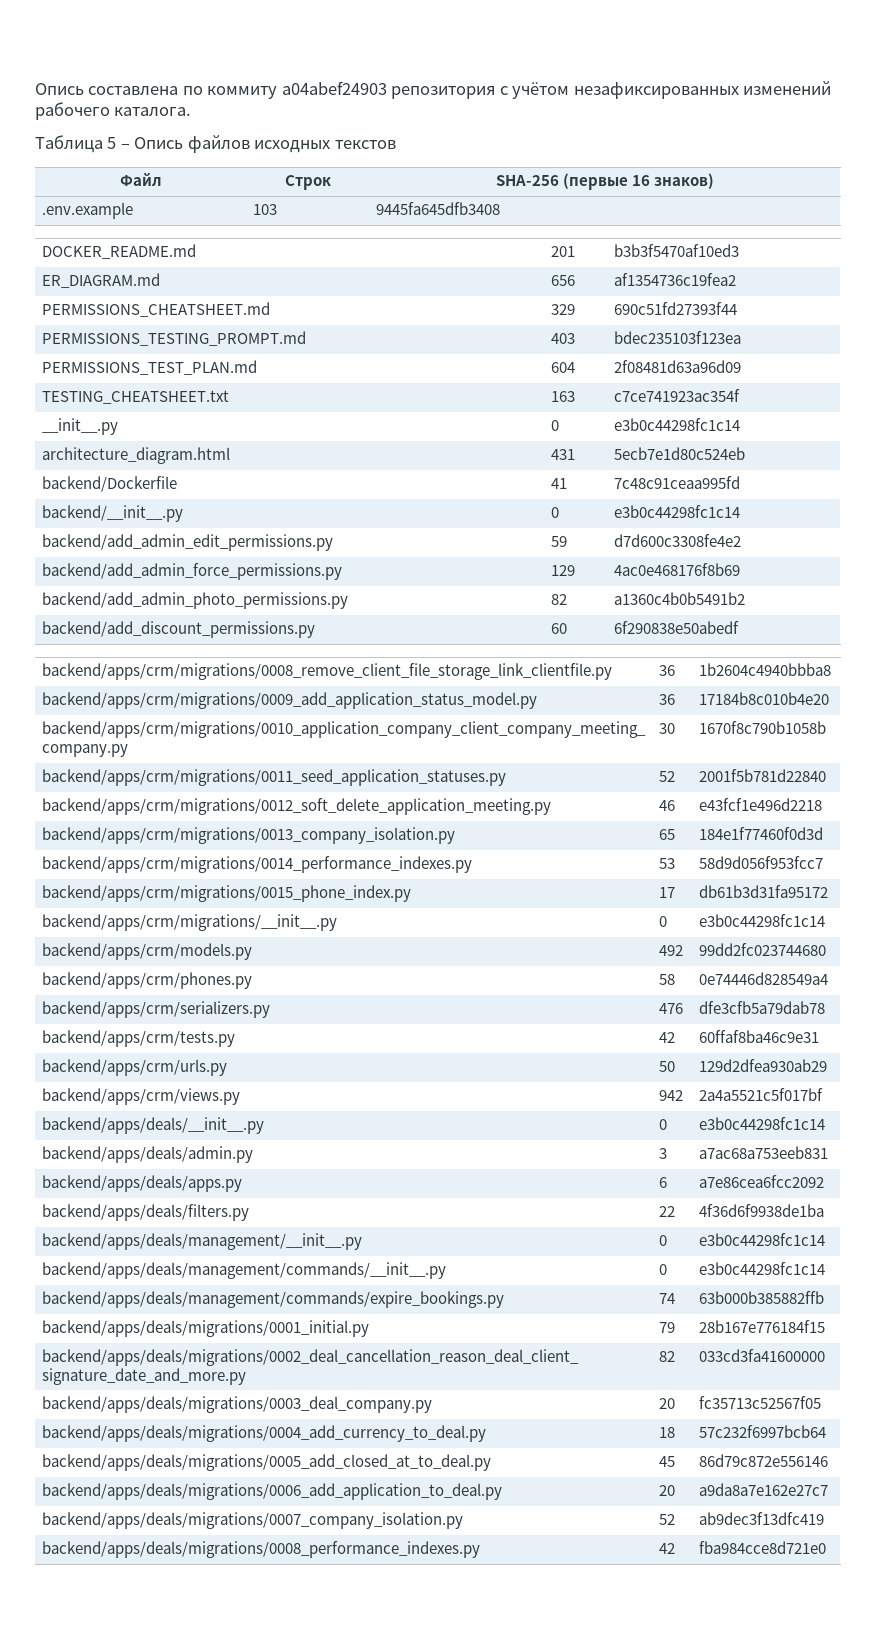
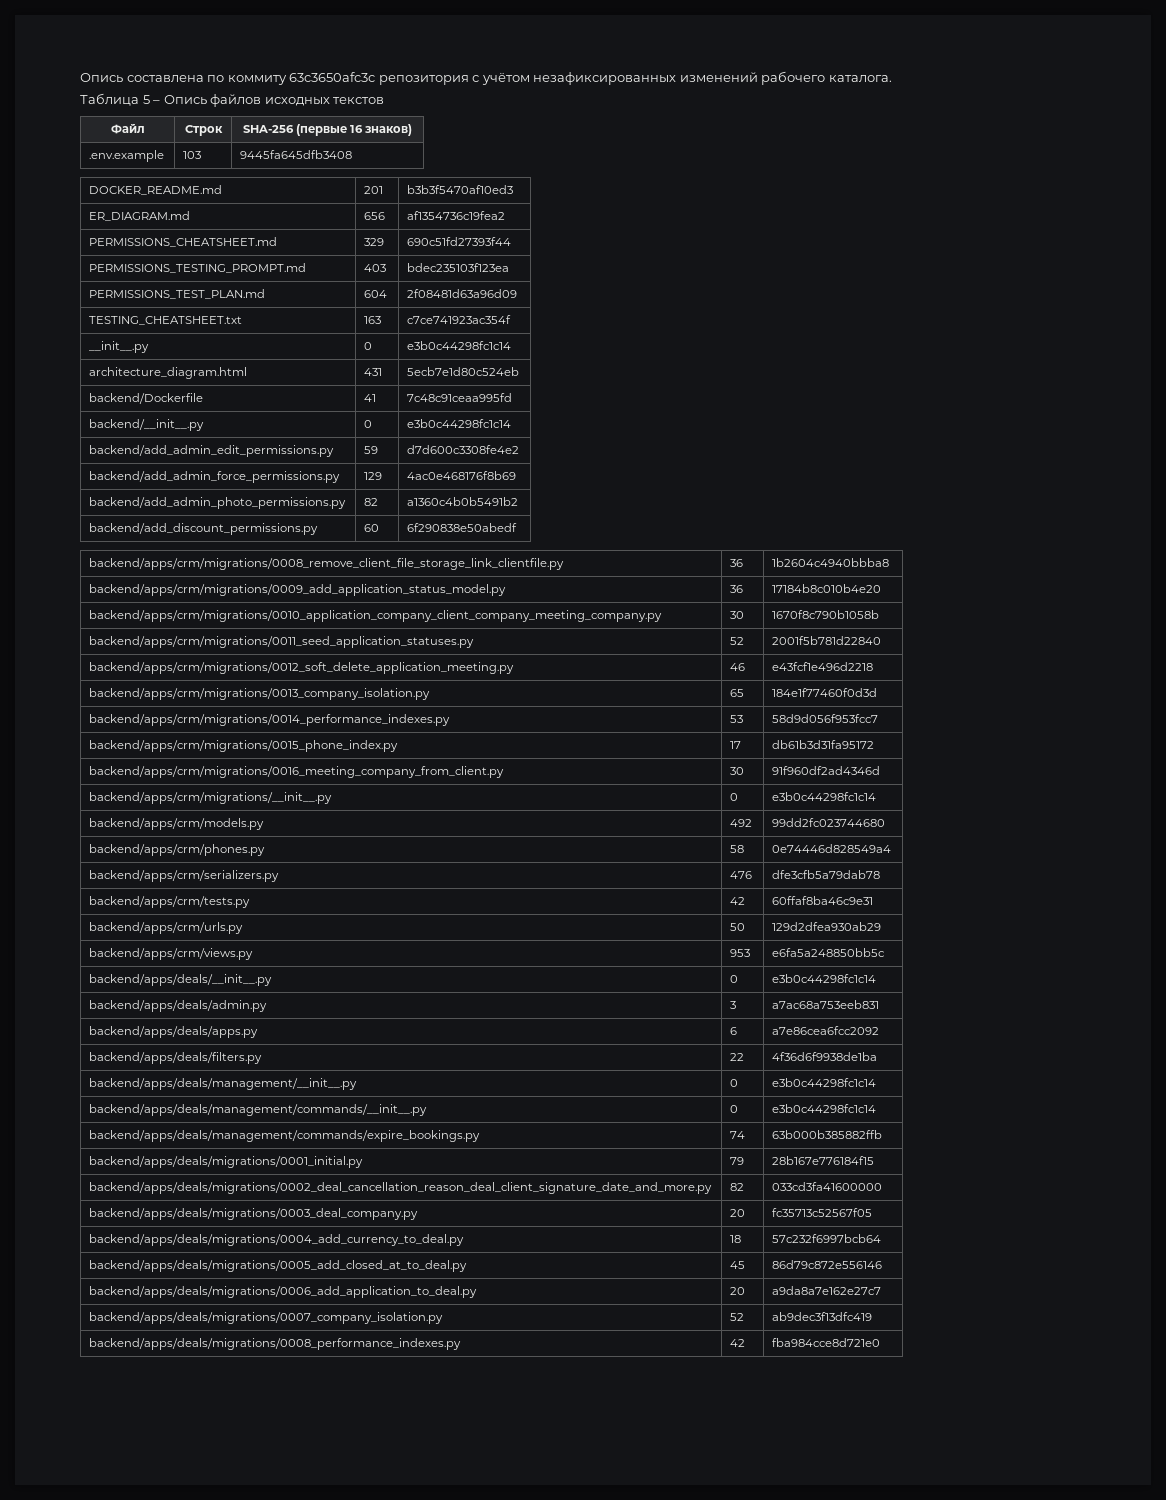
[281,81,387,95] a04abef24903 -> [289,72,376,82] 63c3650afc3c
(829, 891) none -> [89,766,505,778] [730,767,745,775] [772,766,881,775] // backend/apps/crm/migrations/0016_meeting_company_from_client.py | 30 | 91f960df2ad4346d
[659,1090,684,1101] [699,1088,824,1101] 942 | 2a4a5521c5f017bf -> [730,949,751,957] [772,948,886,957] 953 | e6fa5a248850bb5c

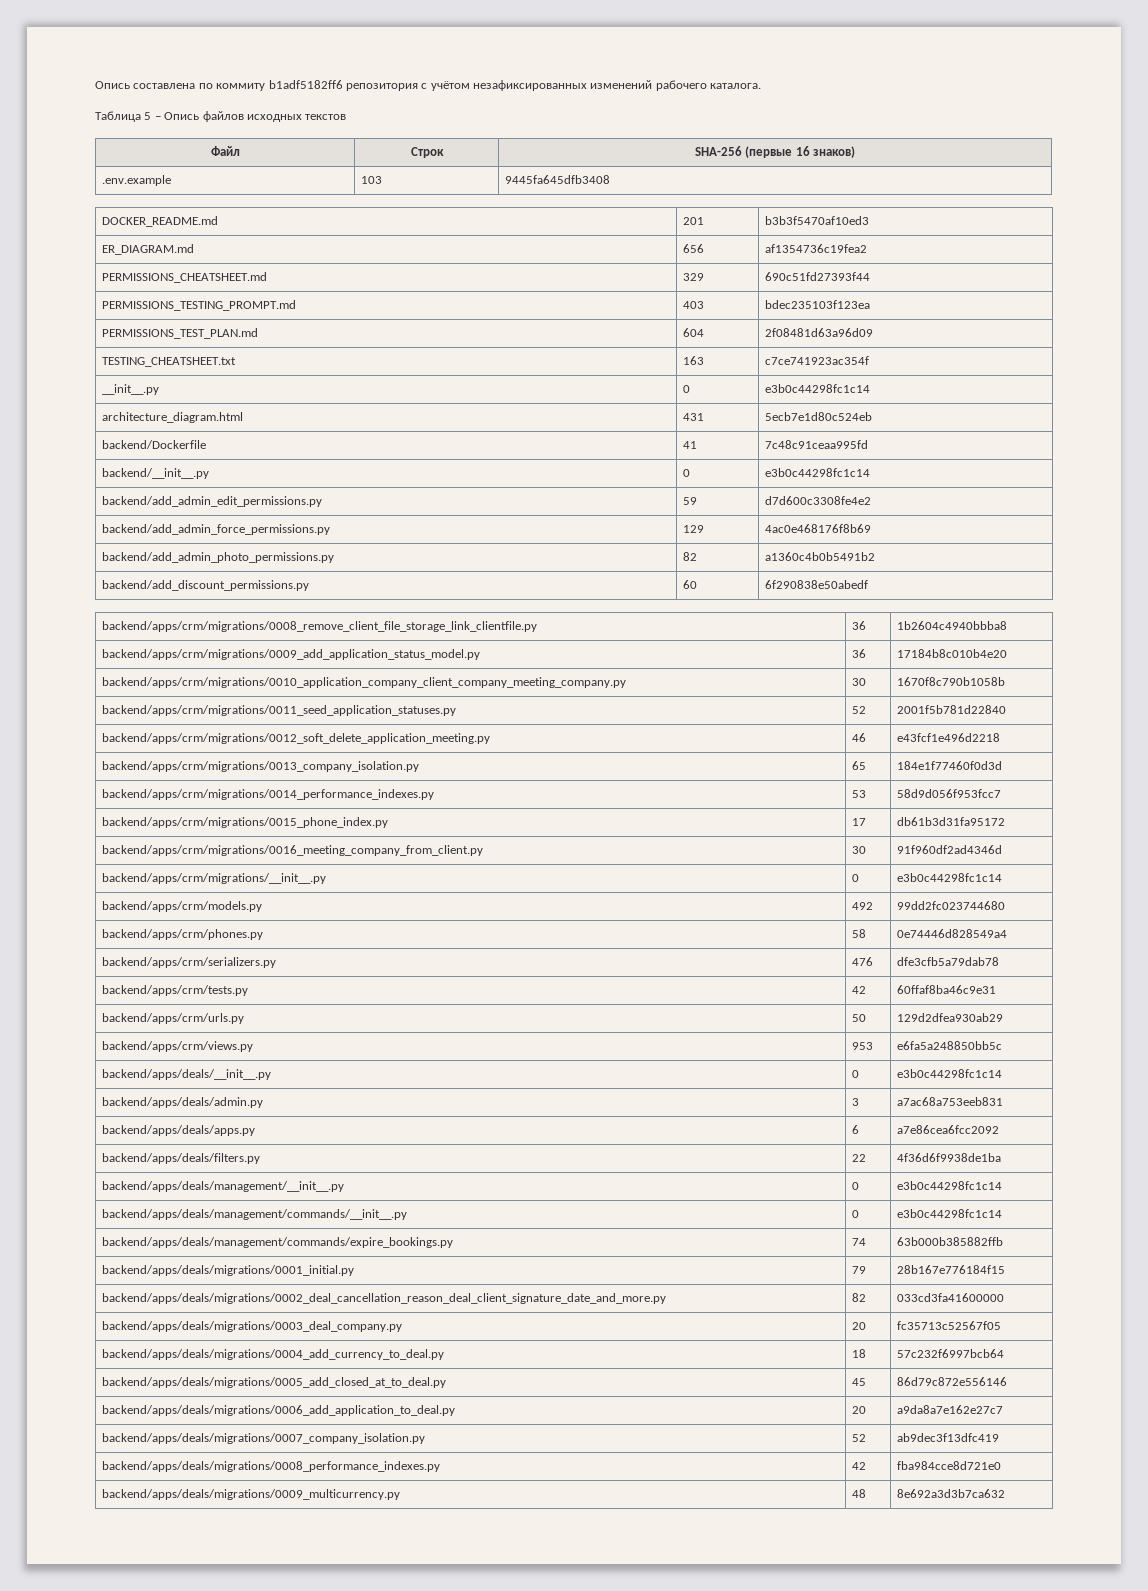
[289,72,376,82] 63c3650afc3c -> [268,80,343,89] b1adf5182ff6
(881, 1342) none -> [101,1489,400,1500] [851,1489,866,1498] [896,1489,1005,1498] // backend/apps/deals/migrations/0009_multicurrency.py | 48 | 8e692a3d3b7ca632

